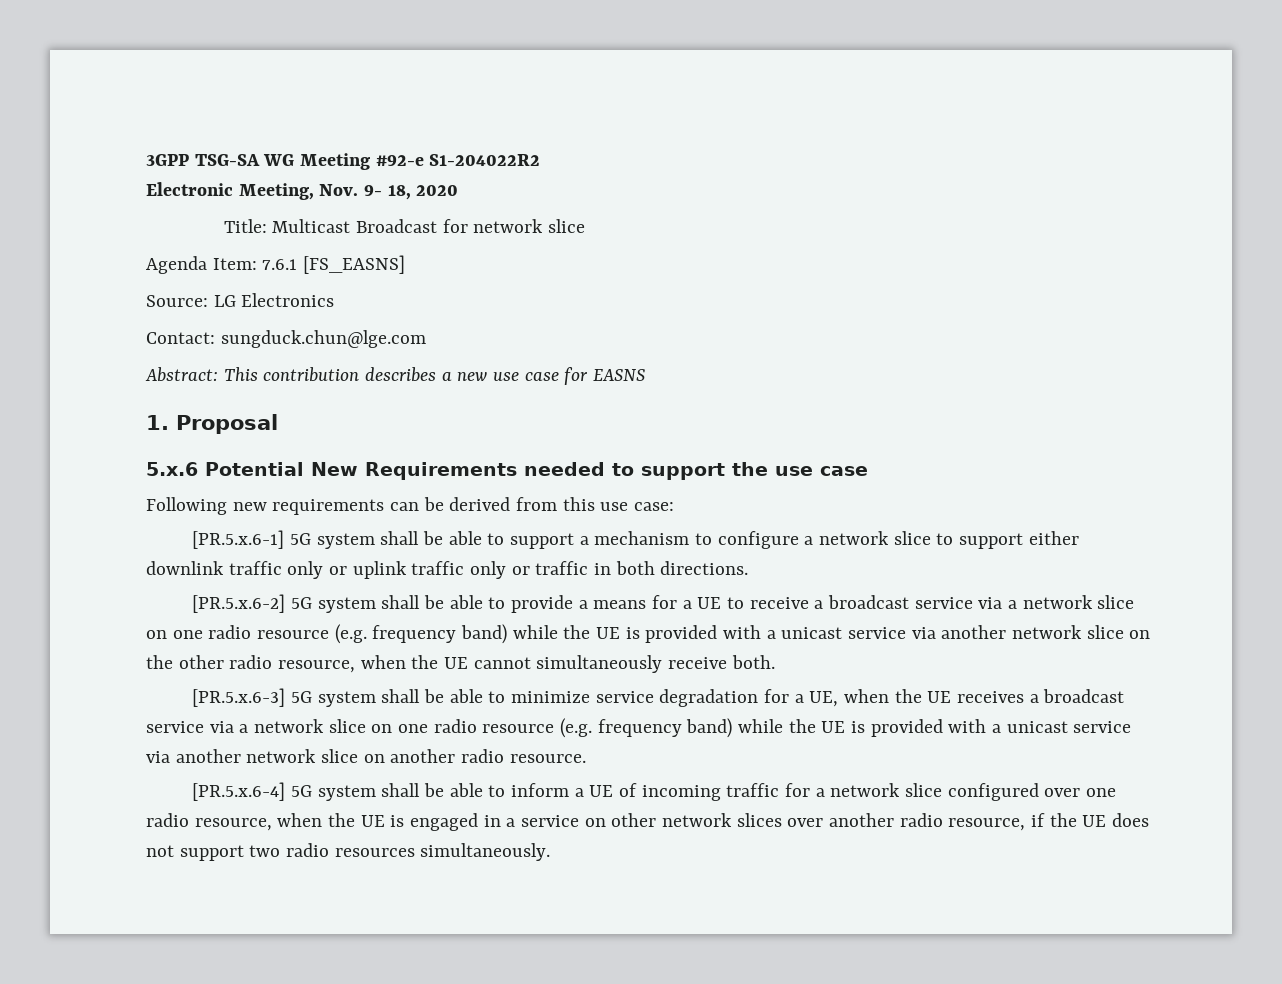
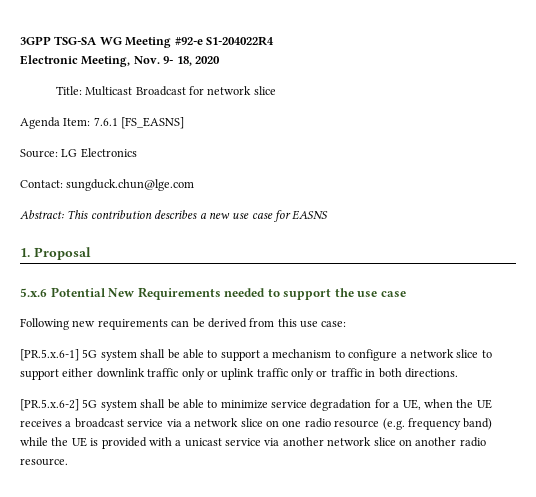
[429,154,541,166] S1-204022R2 -> [205,36,274,46] S1-204022R4
[511,595,1135,613] [146,624,1151,644] [146,655,775,673] [192,688,506,707] provide a means for a UE to receive a broadcast service via a network slice on one radio resource (e.g. frequency band) while the UE is provided with a unicast service via another network slice on the other radio resource, when the UE cannot simultaneously receive both. // [PR.5.x.6-3] 5G system shall be able to -> (218, 404) none
[192,782,1117,801] [146,813,1150,831] [146,843,551,861] // [PR.5.x.6-4] 5G system shall be able to inform a UE of incoming traffic for a network slice configured over one radio resource, when the UE is engaged in a service on other network slices over another radio resource, if the UE does not support two radio resources simultaneously. -> (68, 462) none

